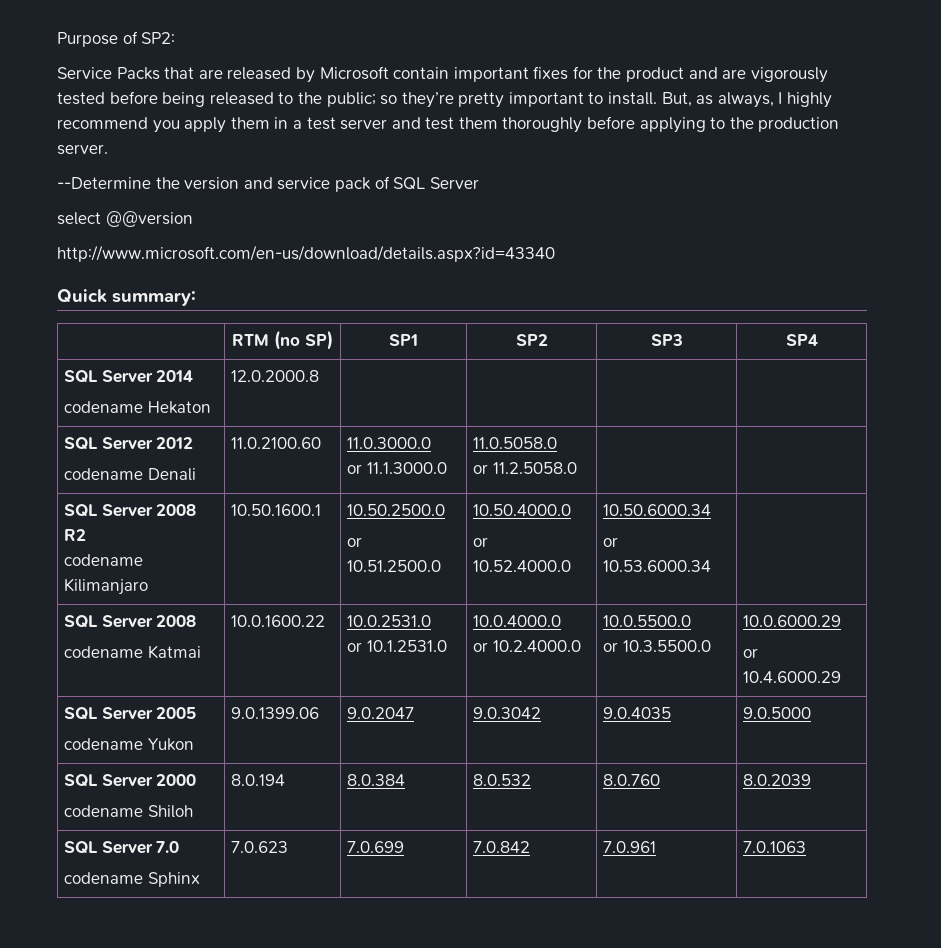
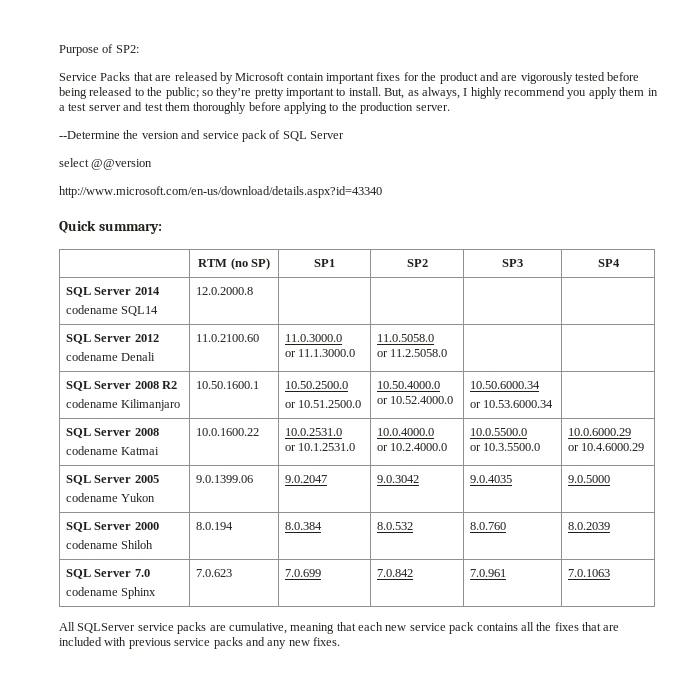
[147,401,211,414] Hekaton -> [121,306,159,316] SQL14
(806, 847) none -> [59,622,620,634] [59,637,340,649] // All SQLServer service packs are cumulative, meaning that each new service pack contains all the fixes that are included with previous service packs and any new fixes.

